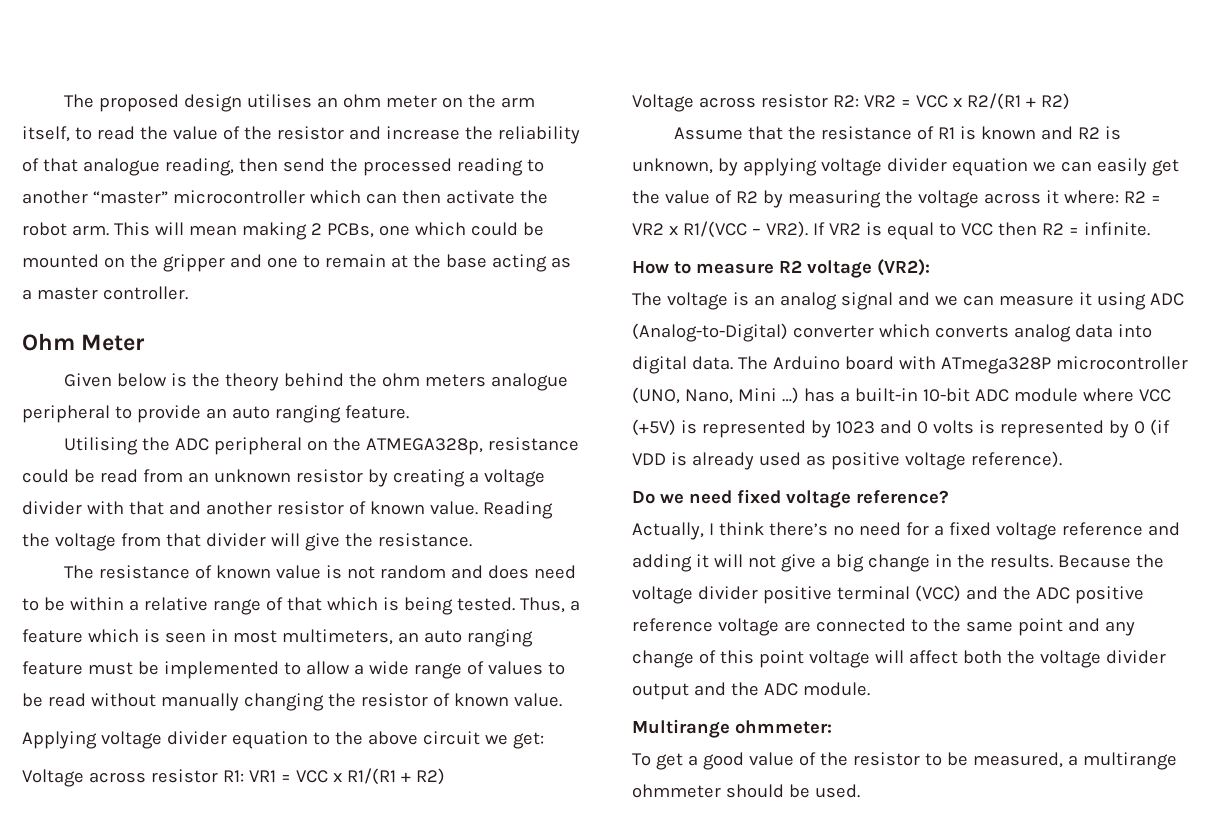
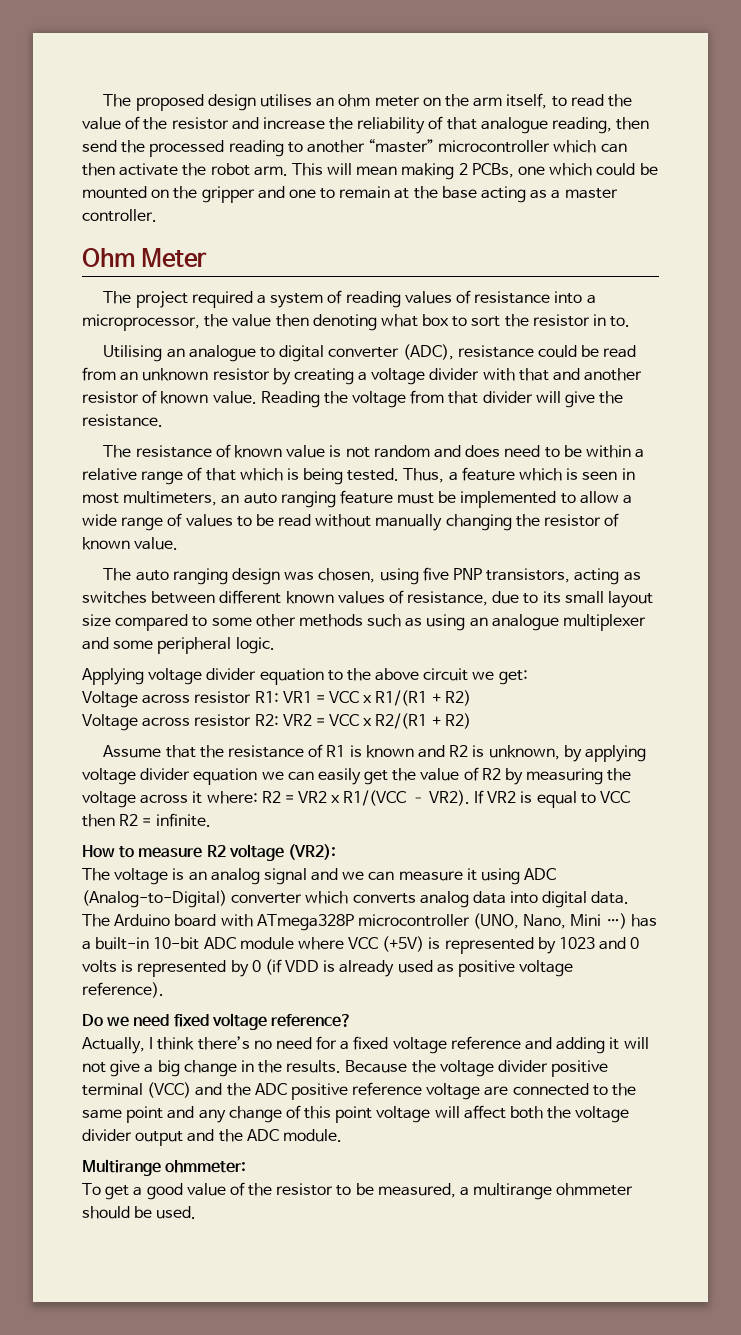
[63,373,568,391] [22,405,409,423] [63,437,483,455] Given below is the theory behind the ohm meters analogue peripheral to provide an auto ranging feature. // Utilising the ADC peripheral on the ATMEGA328p, -> [103,290,596,308] [82,314,631,331] [103,344,454,362] The project required a system of reading values of resistance into a microprocessor, the value then denoting what box to sort the resistor in to. // Utilising an analogue to digital converter (ADC),
(562, 700) none -> [103,567,641,585] [82,590,654,608] [82,614,647,631] [82,637,275,654] // The auto ranging design was chosen, using five PNP transistors, acting as switches between different known values of resistance, due to its small layout size compared to some other methods such as using an analogue multiplexer and some peripheral logic.

